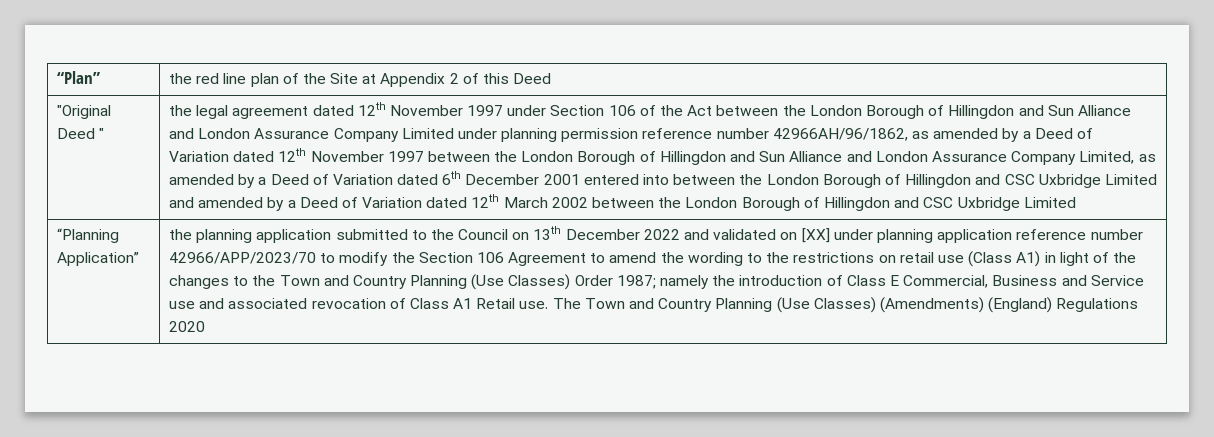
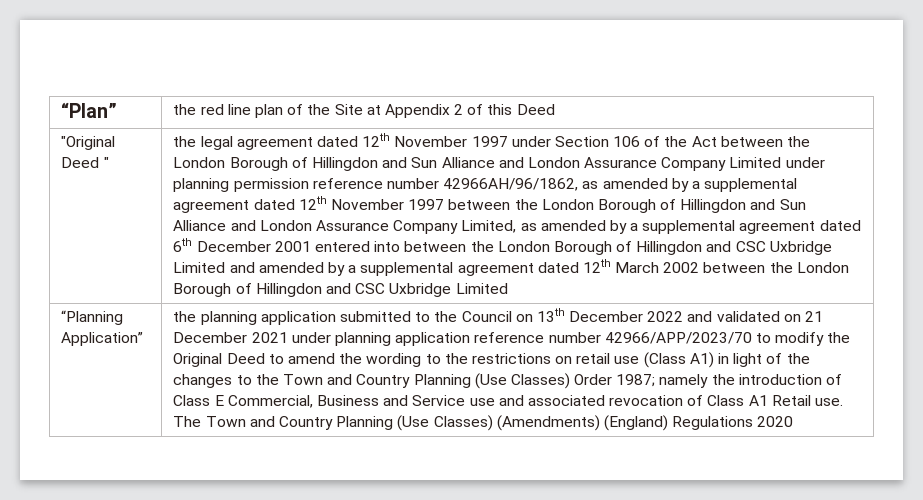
[1034,128,1093,139] [169,151,230,162] Deed of Variation -> [704,178,798,192] [173,200,250,213] supplemental agreement
[270,174,393,185] Deed of Variation -> [642,220,816,234] supplemental agreement
[299,197,423,208] Deed of Variation -> [360,262,534,276] supplemental agreement
[801,228,830,243] [XX] -> [804,311,823,322] [173,332,288,343] 21 December 2021
[418,252,587,266] Section 106 Agreement -> [173,353,265,367] Original Deed

